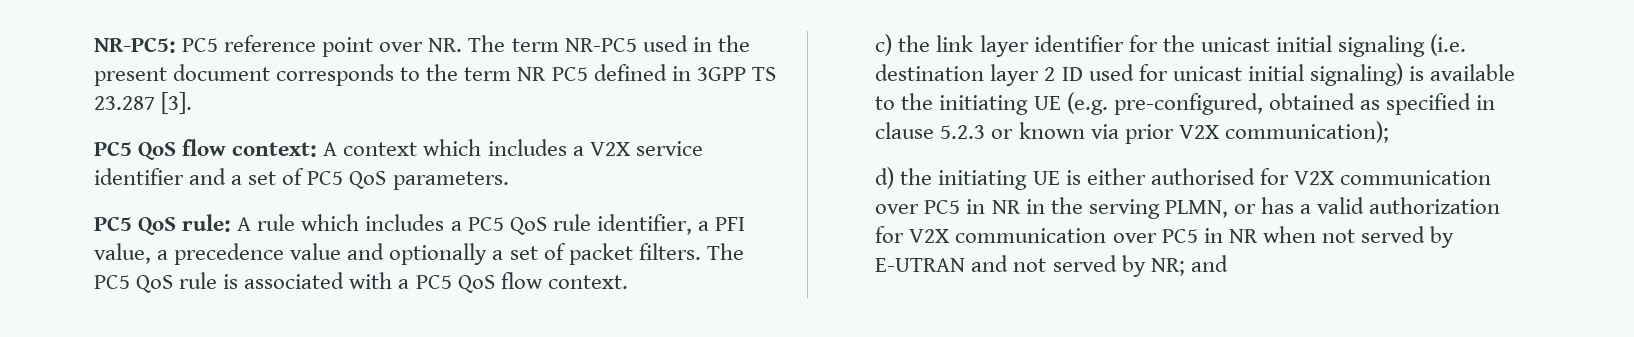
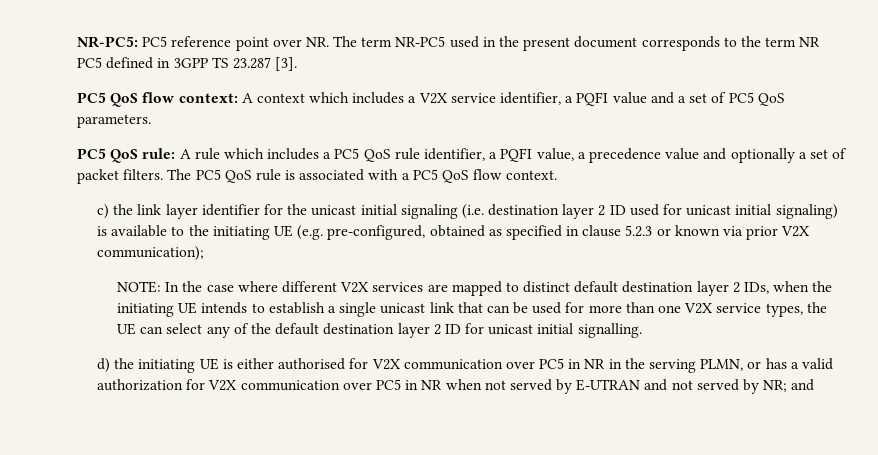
[94,168,184,185] identifier -> [500,92,647,106] identifier, a PQFI value
[714,217,745,231] PFI -> [500,148,533,162] PQFI
(1389, 132) none -> [117,281,833,296] [117,302,827,317] [117,323,642,338] // NOTE: In the case where different V2X services are mapped to distinct default destination layer 2 IDs, when the initiating UE intends to establish a single unicast link that can be used for more than one V2X service types, the UE can select any of the default destination layer 2 ID for unicast initial signalling.

